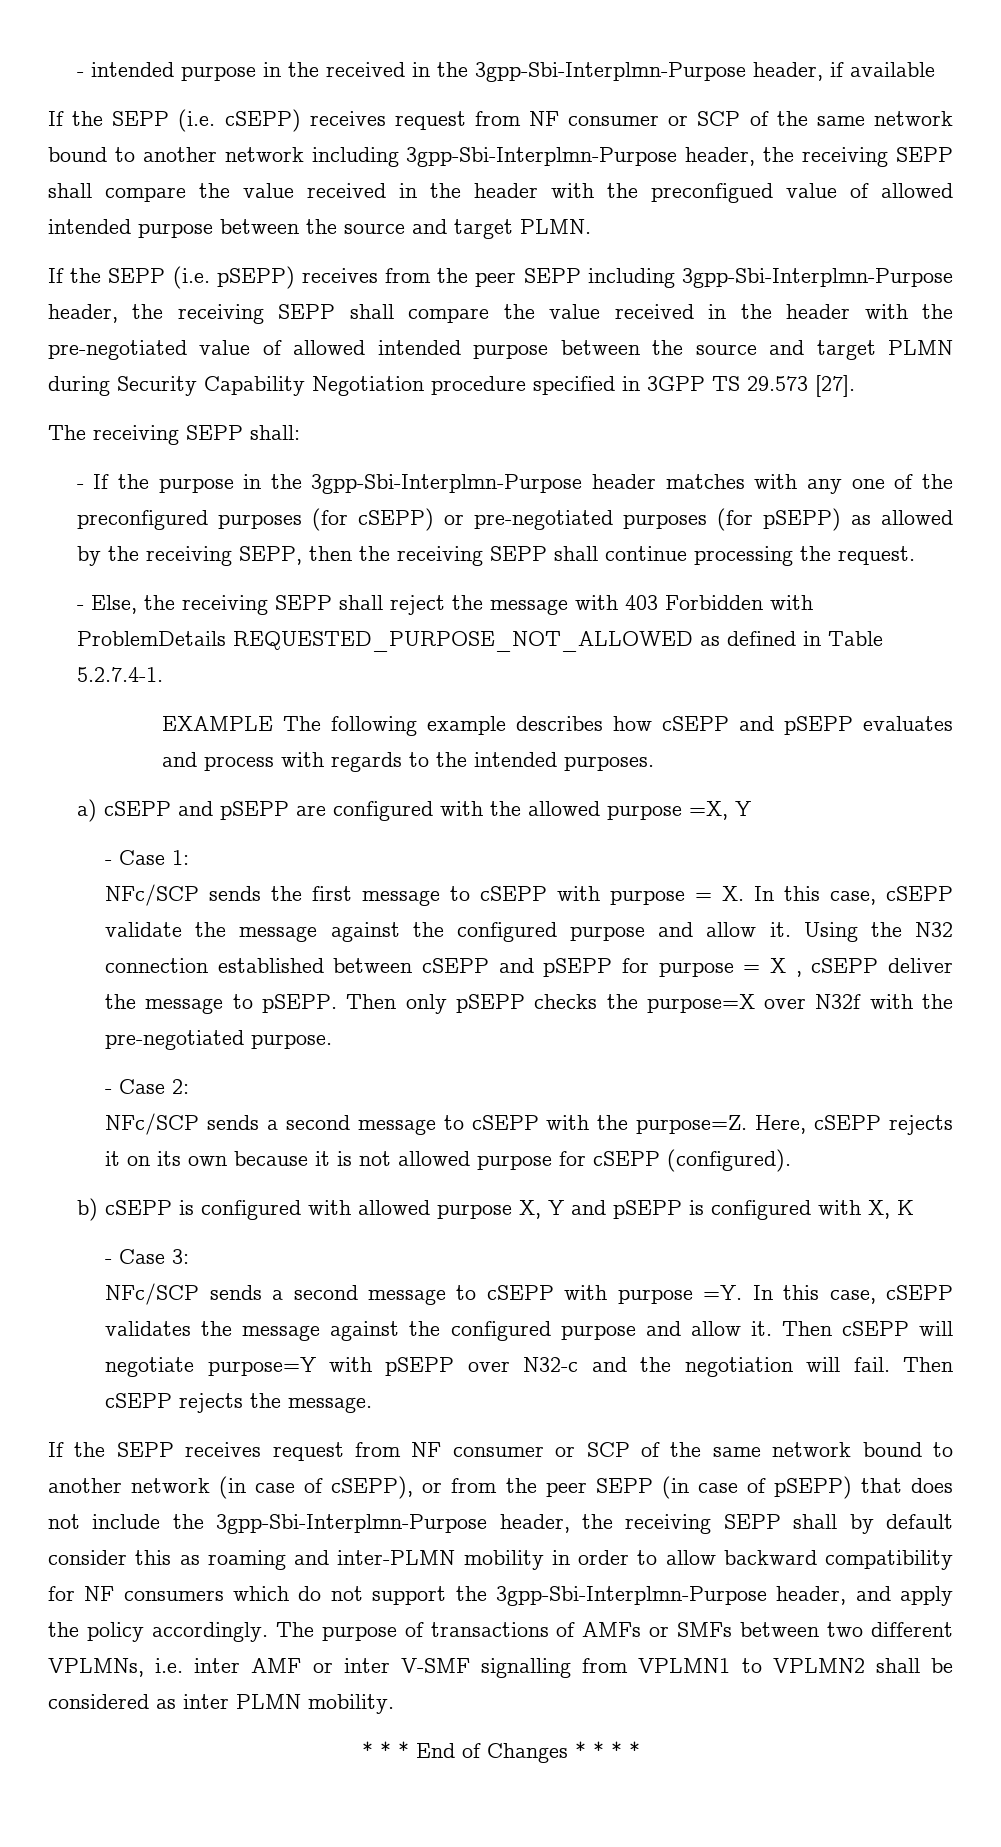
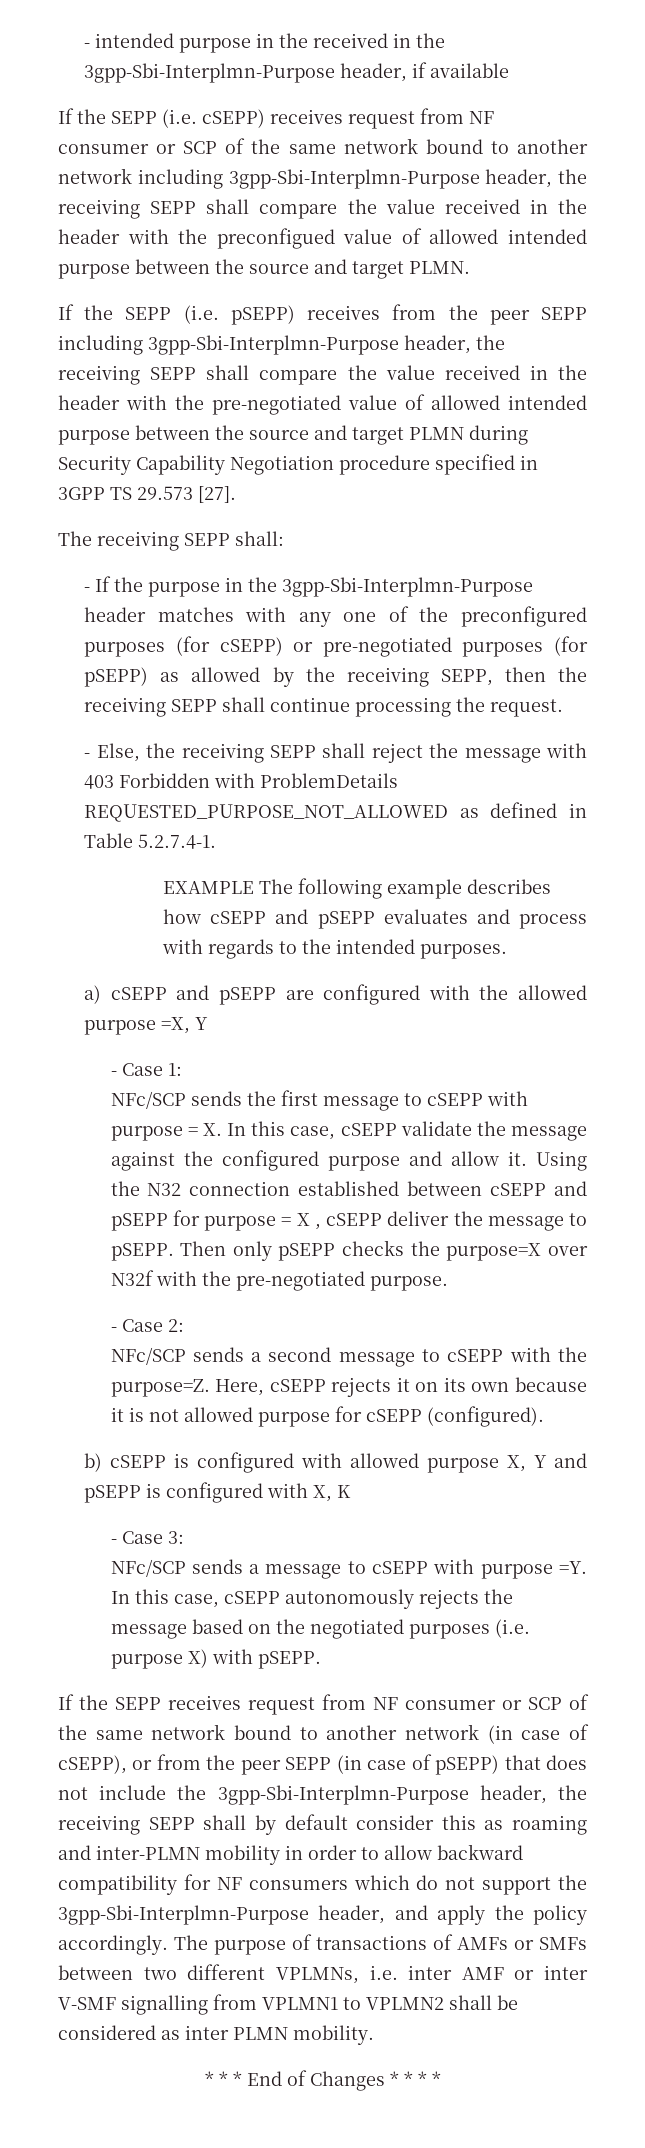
[293,1285,358,1300] second -> (260, 1569) none
[105,1321,953,1341] [105,1357,953,1377] [105,1393,373,1413] validates the message against the configured purpose and allow it. Then cSEPP will negotiate purpose=Y with pSEPP over N32-c and the negotiation will fail. Then cSEPP rejects the message. -> [284,1589,513,1609] [110,1619,530,1639] [110,1649,321,1669] autonomously rejects the message based on the negotiated purposes (i.e. purpose X) with pSEPP.

